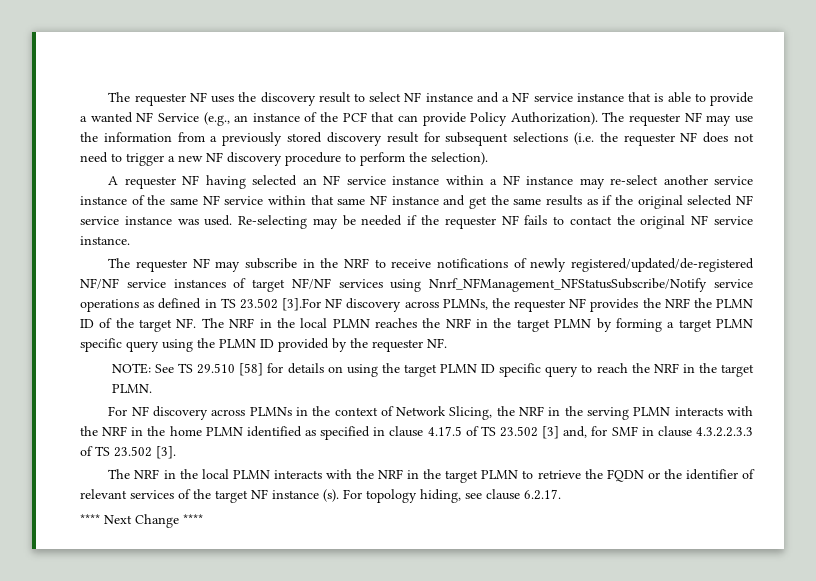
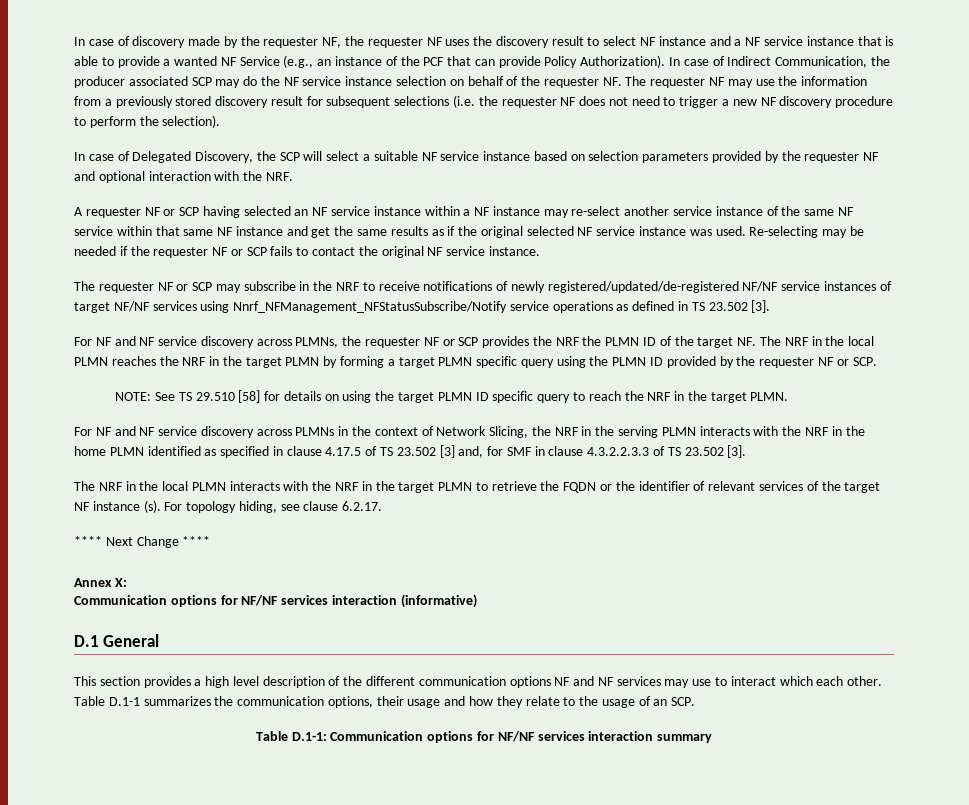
[108,92,131,102] The -> [74,36,365,48] In case of discovery made by the requester NF, the
(598, 118) none -> [669,56,890,68] [74,76,622,88] In case of Indirect Communication, the producer associated SCP may do the NF service instance selection on behalf of the requester NF.
(488, 158) none -> [74,151,880,163] [74,171,293,183] // In case of Delegated Discovery, the SCP will select a suitable NF service instance based on selection parameters provided by the requester NF and optional interaction with the NRF.
(200, 180) none -> [163,207,200,216] or SCP
(519, 220) none -> [230,247,267,256] or SCP
(210, 263) none -> [176,282,213,291] or SCP
[282,298,343,311] [3].For NF -> [751,300,771,313] [74,336,198,346] [3]. // For NF and NF service
(587, 303) none -> [442,337,479,346] or SCP
[427,338,447,348] NF. -> [817,357,877,366] NF or SCP.
(149, 411) none -> [114,426,198,436] and NF service
(203, 519) none -> [74,578,127,587] [74,594,477,608] [74,634,160,647] [74,676,883,688] [74,696,696,708] [255,731,713,743] // Annex X: // Communication options for NF/NF services interaction (informative) // D.1 General // This section provides a high level description of the different communication options NF and NF services may use to interact which each other. Table D.1-1 summarizes the communication options, their usage and how they relate to the usage of an SCP. // Table D.1-1: Communication options for NF/NF services interaction summary

